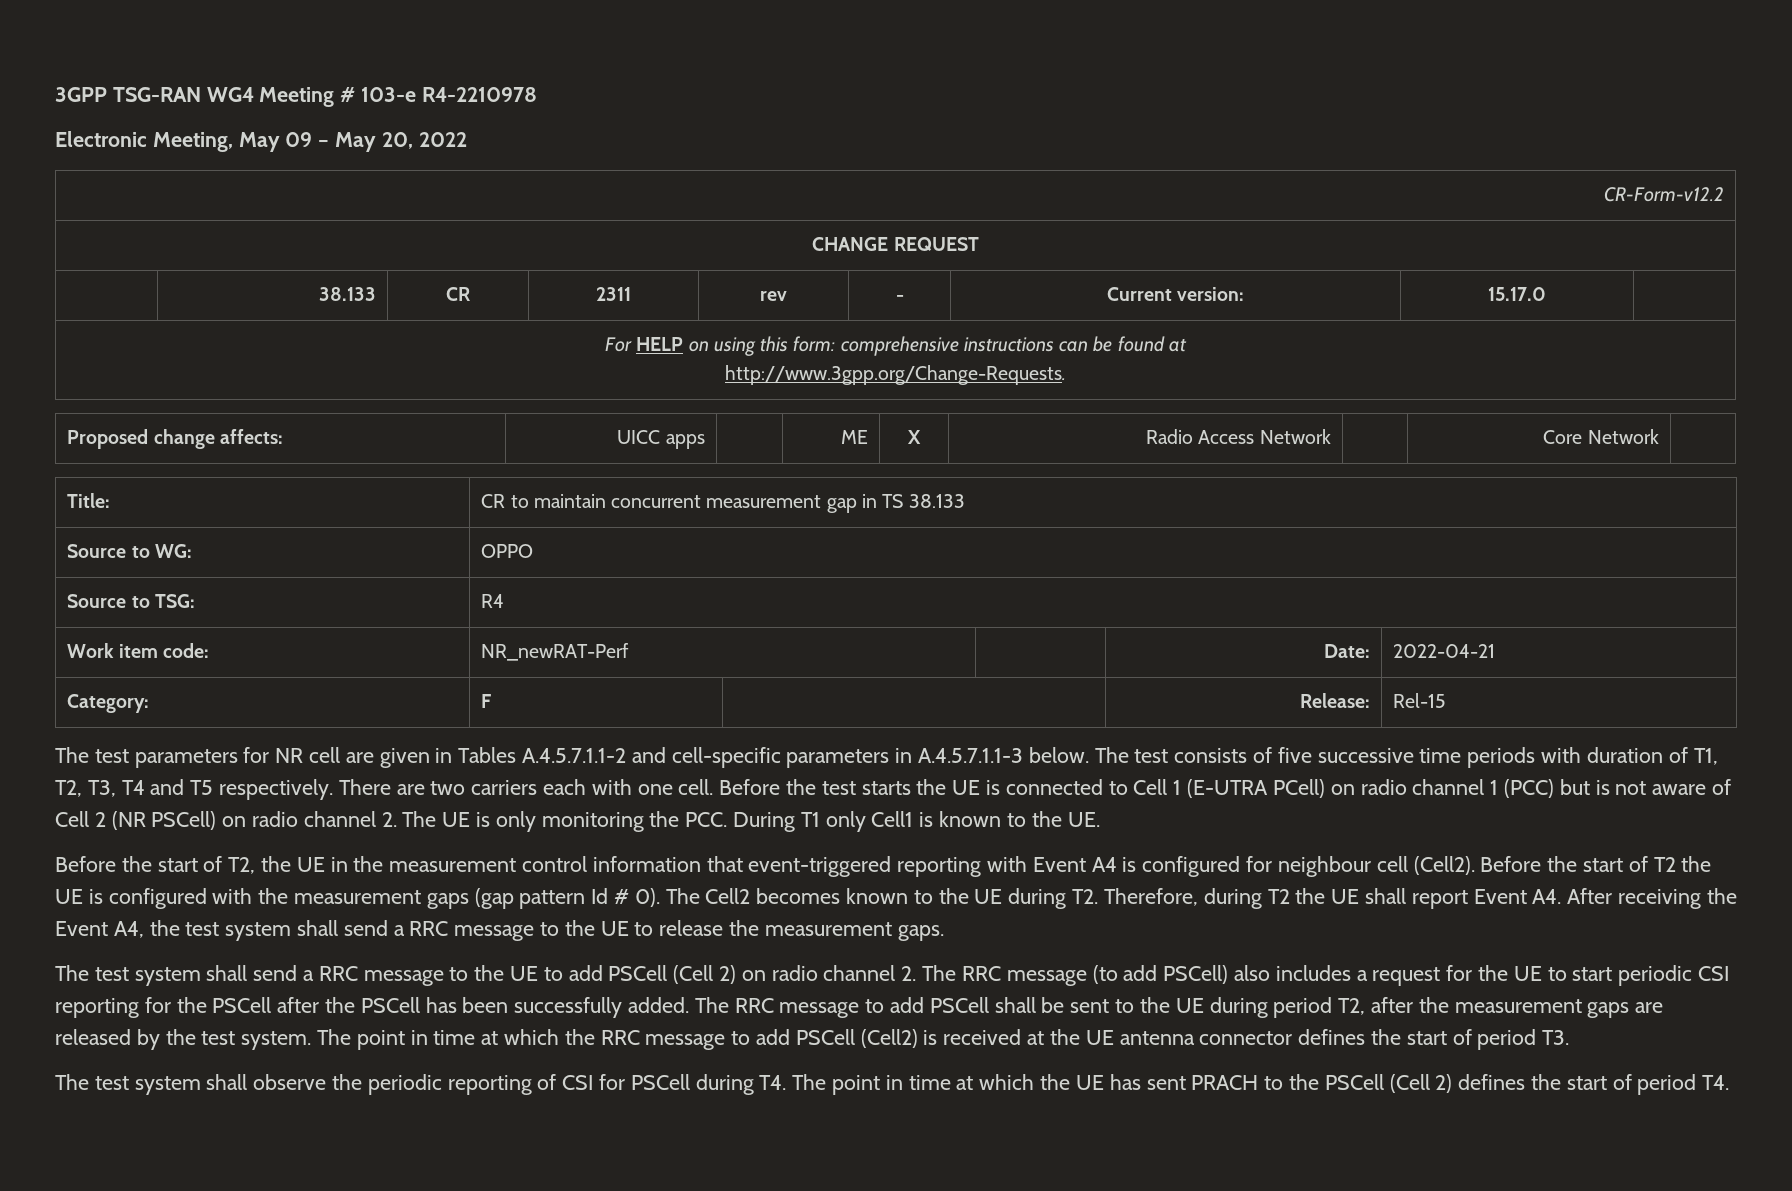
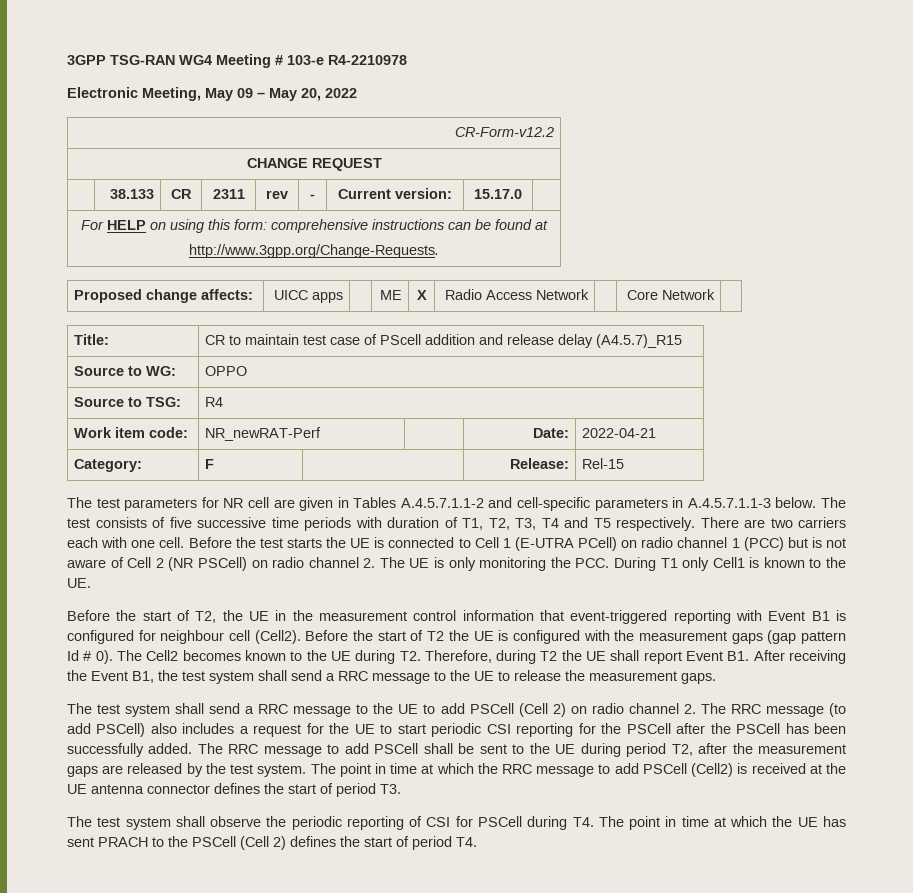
[611,494,965,513] concurrent measurement gap in TS 38.133 -> [303,334,683,348] test case of PScell addition and release delay (A4.5.7)_R15
[1091,857,1117,872] A4 -> [811,611,830,621] B1
[1532,889,1562,904] A4. -> [727,651,750,661] B1.
[113,921,144,938] A4, -> [132,671,154,683] B1,

